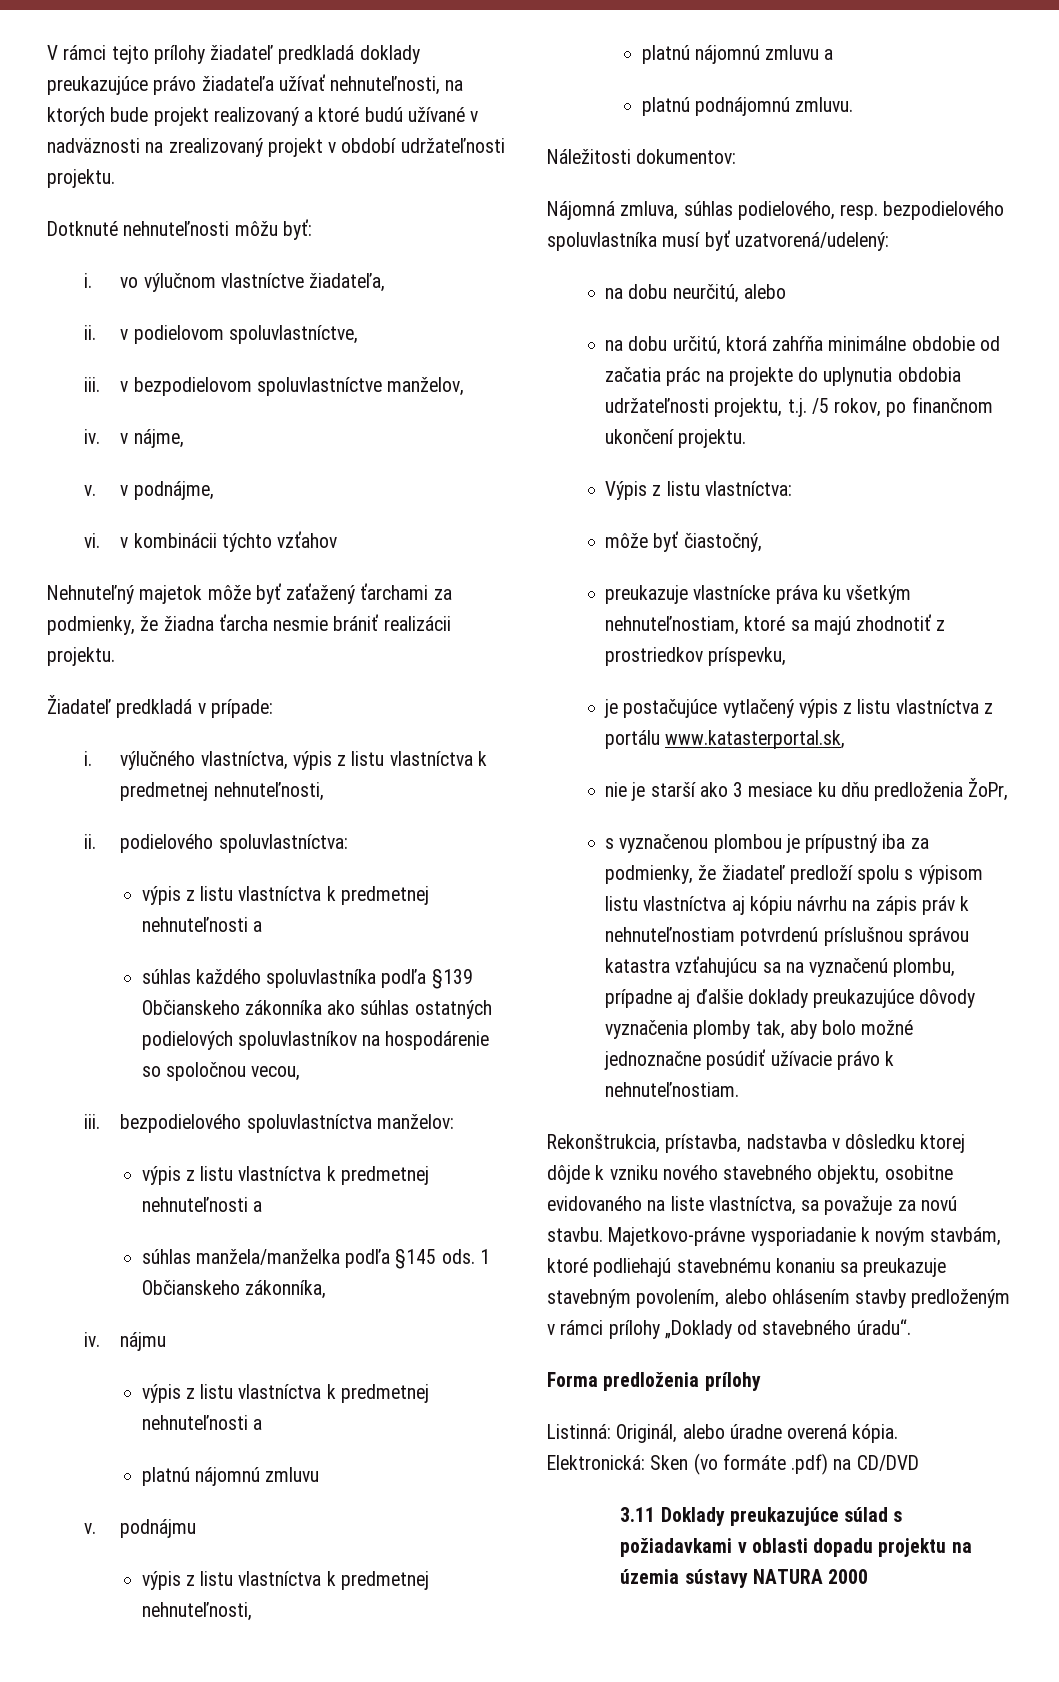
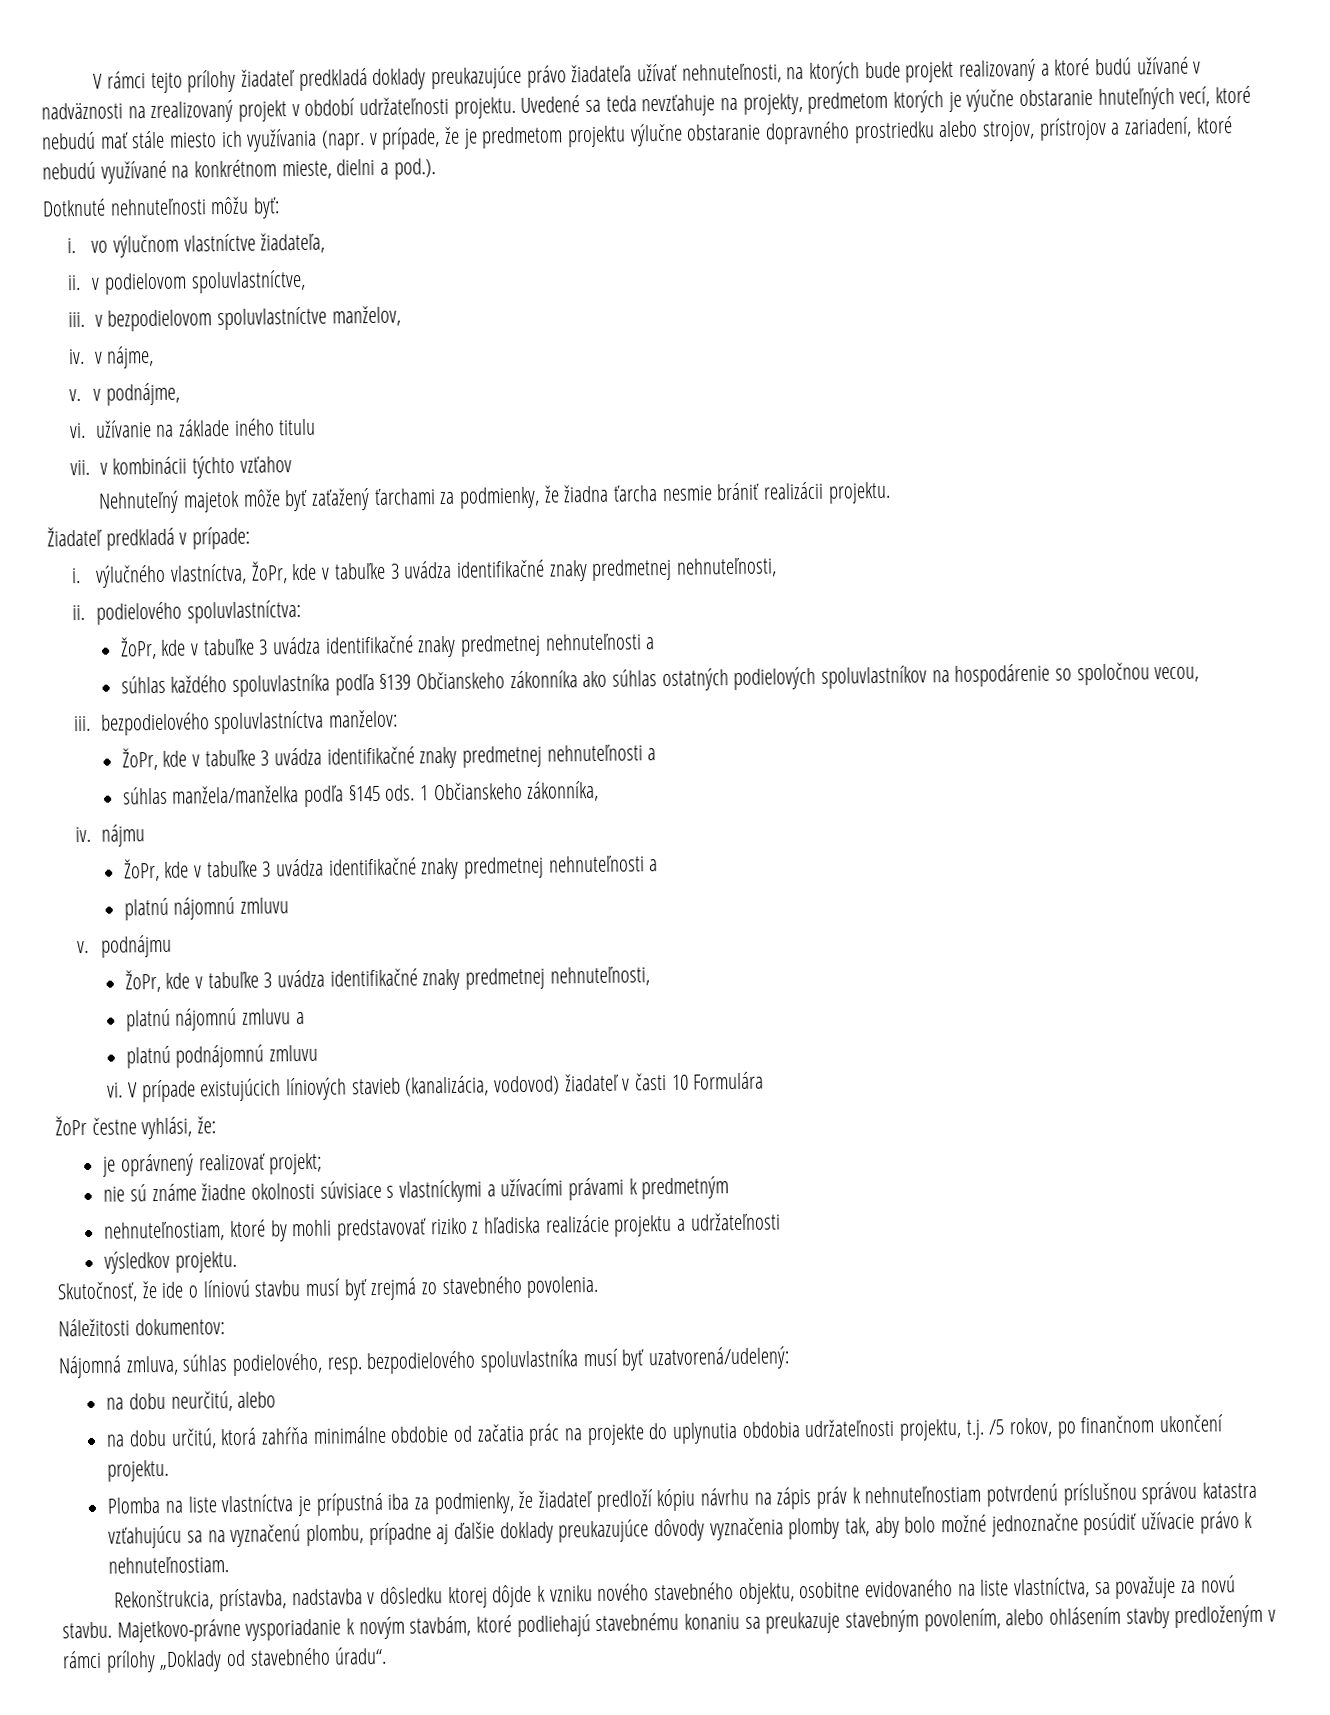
(115, 178) none -> [520,85,1252,117] [41,116,1233,152] [42,158,436,184] Uvedené sa teda nevzťahuje na projekty, predmetom ktorých je výučne obstaranie hnuteľných vecí, ktoré nebudú mať stále miesto ich využívania (napr. v prípade, že je predmetom projektu výlučne obstaranie dopravného prostriedku alebo strojov, prístrojov a zariadení, ktoré nebudú využívané na konkrétnom mieste, dielni a pod.).
(100, 540) none -> [94,418,317,438] [70,459,91,476] užívanie na základe iného titulu // vii.
[292,751,487,770] výpis z listu vlastníctva k -> [250,559,588,584] ŽoPr, kde v tabuľke 3 uvádza identifikačné znaky
[141,886,336,905] výpis z listu vlastníctva k -> [119,635,457,660] ŽoPr, kde v tabuľke 3 uvádza identifikačné znaky
[141,1166,336,1185] výpis z listu vlastníctva k -> [121,746,458,771] ŽoPr, kde v tabuľke 3 uvádza identifikačné znaky
[141,1384,336,1403] výpis z listu vlastníctva k -> [122,857,460,882] ŽoPr, kde v tabuľke 3 uvádza identifikačné znaky
[141,1571,336,1590] výpis z listu vlastníctva k -> [124,968,461,993] ŽoPr, kde v tabuľke 3 uvádza identifikačné znaky
[795,97,854,112] zmluvu. -> [268,1044,318,1062] [107,1071,765,1103] [55,1116,217,1140] [102,1152,323,1177] [103,1176,730,1203] [103,1212,781,1242] [104,1250,238,1274] [57,1275,600,1303] zmluvu // vi. V prípade existujúcich líniových stavieb (kanalizácia, vodovod) žiadateľ v časti 10 Formulára // ŽoPr čestne vyhlási, že: // je oprávnený realizovať projekt; // nie sú známe žiadne okolnosti súvisiace s vlastníckymi a užívacími právami k predmetným // nehnuteľnostiam, ktoré by mohli predstavovať riziko z hľadiska realizácie projektu a udržateľnosti // výsledkov projektu. // Skutočnosť, že ide o líniovú stavbu musí byť zrejmá zo stavebného povolenia.
[605,481,792,500] [605,531,762,552] [605,585,912,604] [605,614,946,635] [605,647,787,666] [604,699,993,718] [605,730,846,749] [605,778,1009,801] [605,834,878,853] Výpis z listu vlastníctva: // môže byť čiastočný, // preukazuje vlastnícke práva ku všetkým nehnuteľnostiam, ktoré sa majú zhodnotiť z prostriedkov príspevku, // je postačujúce vytlačený výpis z listu vlastníctva z portálu www.katasterportal.sk, // nie je starší ako 3 mesiace ku dňu predloženia ŽoPr, // s vyznačenou plombou je prípustný -> [107,1492,384,1517] Plomba na liste vlastníctva je prípustná
[857,865,983,884] [605,896,745,915] spolu s výpisom listu vlastníctva aj -> (654, 1501) none
[547,1372,761,1391] [547,1424,899,1443] [547,1453,919,1475] [620,1507,903,1526] [620,1538,972,1557] [620,1569,869,1588] // Forma predloženia prílohy // Listinná: Originál, alebo úradne overená kópia. // Elektronická: Sken (vo formáte .pdf) na CD/DVD // 3.11 Doklady preukazujúce súlad s požiadavkami v oblasti dopadu projektu na územia sústavy NATURA 2000 -> (388, 1655) none

